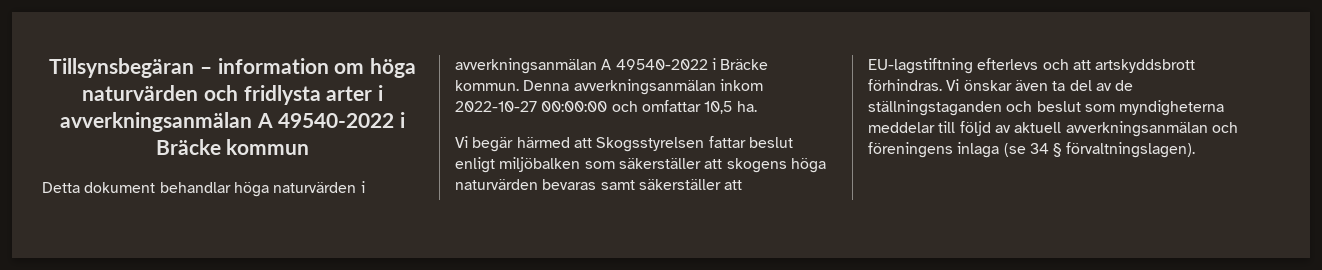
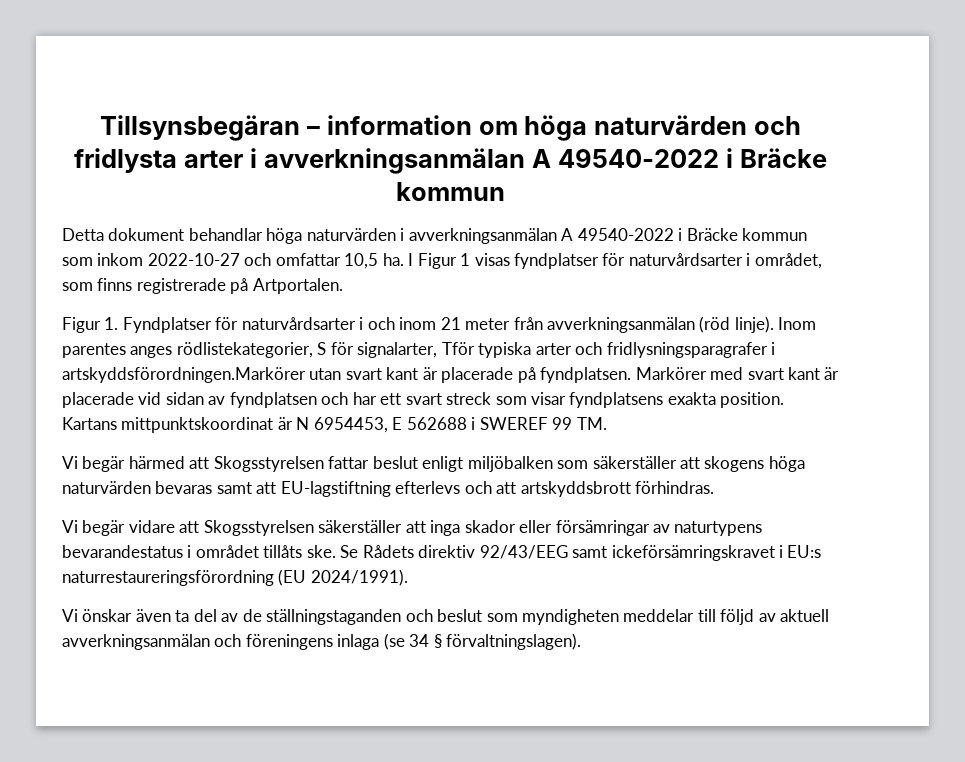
[455,79,716,95] kommun. Denna avverkningsanmälan -> [742,228,808,241] [62,257,93,266] kommun som
[541,101,608,112] 00:00:00 -> (240, 259) none
(757, 106) none -> [408,253,822,269] [62,278,343,294] [62,316,817,333] [62,342,776,358] [62,367,840,383] [62,392,785,408] [62,417,607,433] I Figur 1 visas fyndplatser för naturvårdsarter i området, som finns registrerade på Artportalen. // Figur 1. Fyndplatser för naturvårdsarter i och inom 21 meter från avverkningsanmälan (röd linje). Inom parentes anges rödlistekategorier, S för signalarter, Tför typiska arter och fridlysningsparagrafer i artskyddsförordningen.Markörer utan svart kant är placerade på fyndplatsen. Markörer med svart kant är placerade vid sidan av fyndplatsen och har ett svart streck som visar fyndplatsens exakta position. Kartans mittpunktskoordinat är N 6954453, E 562688 i SWEREF 99 TM.
[638,179,721,190] säkerställer -> (252, 488) none
(942, 85) none -> [62,520,763,536] [62,545,822,561] [62,569,408,586] // Vi begär vidare att Skogsstyrelsen säkerställer att inga skador eller försämringar av naturtypens bevarandestatus i området tillåts ske. Se Rådets direktiv 92/43/EEG samt ickeförsämringskravet i EU:s naturrestaureringsförordning (EU 2024/1991). //
[1119,100,1225,116] myndigheterna -> [522,609,620,625] myndigheten

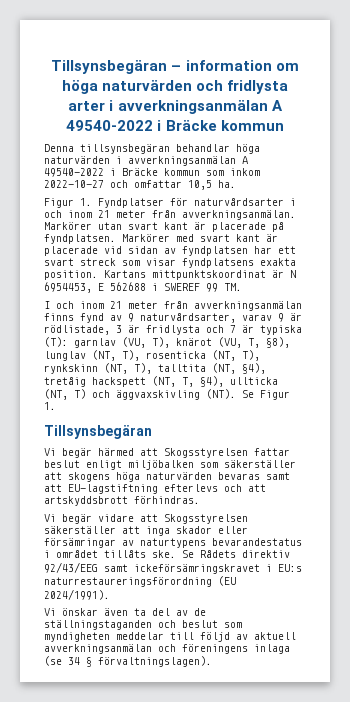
[62,228,185,241] Detta dokument -> [44,144,170,154] Denna tillsynsbegäran
[408,253,822,269] [62,278,343,294] I Figur 1 visas fyndplatser för naturvårdsarter i området, som finns registrerade på Artportalen. -> (236, 184) none
[547,316,817,333] [62,342,776,358] [62,367,306,383] avverkningsanmälan (röd linje). Inom parentes anges rödlistekategorier, S för signalarter, Tför typiska arter och fridlysningsparagrafer i artskyddsförordningen.Markörer -> [182,210,296,220] [44,222,92,230] avverkningsanmälan. Markörer
[321,392,349,405] och -> (248, 251) none
(607, 423) none -> [44,301,302,311] [44,313,302,323] [44,325,302,335] [44,337,290,348] [44,350,260,361] [44,363,266,374] [44,376,278,387] [44,389,290,400] [44,402,56,410] [44,425,152,439] // I och inom 21 meter från avverkningsanmälan finns fynd av 9 naturvårdsarter, varav 9 är rödlistade, 3 är fridlysta och 7 är typiska (T): garnlav (VU, T), knärot (VU, T, §8), lunglav (NT, T), rosenticka (NT, T), rynkskinn (NT, T), talltita (NT, §4), tretåig hackspett (NT, T, §4), ullticka (NT, T) och äggvaxskivling (NT). Se Figur 1. // Tillsynsbegäran

